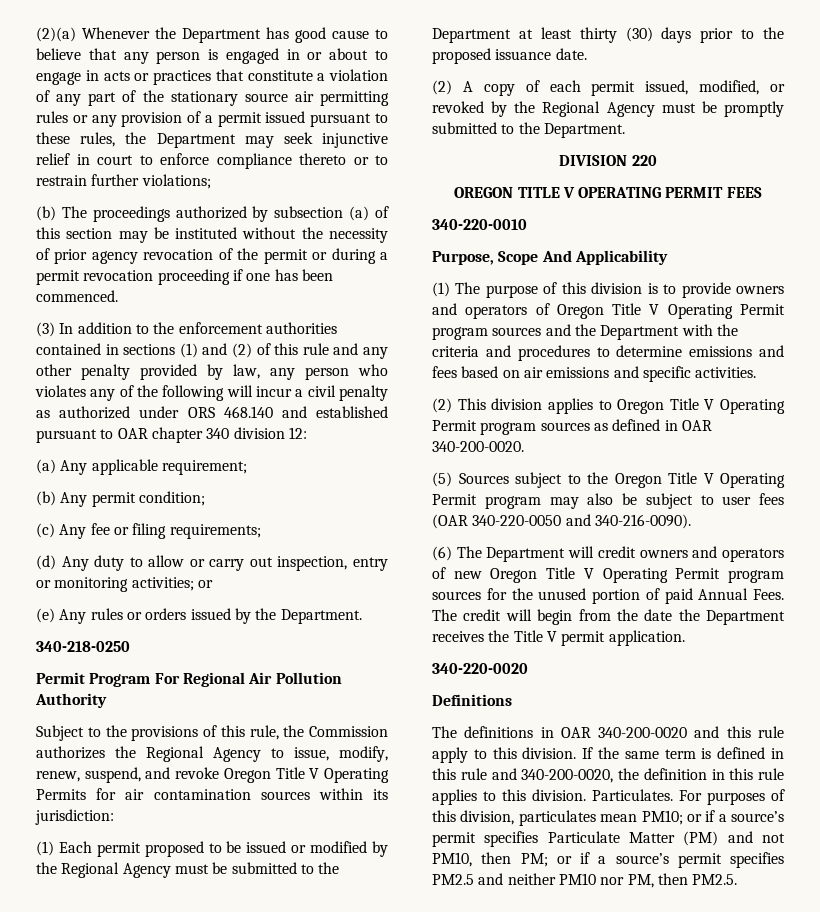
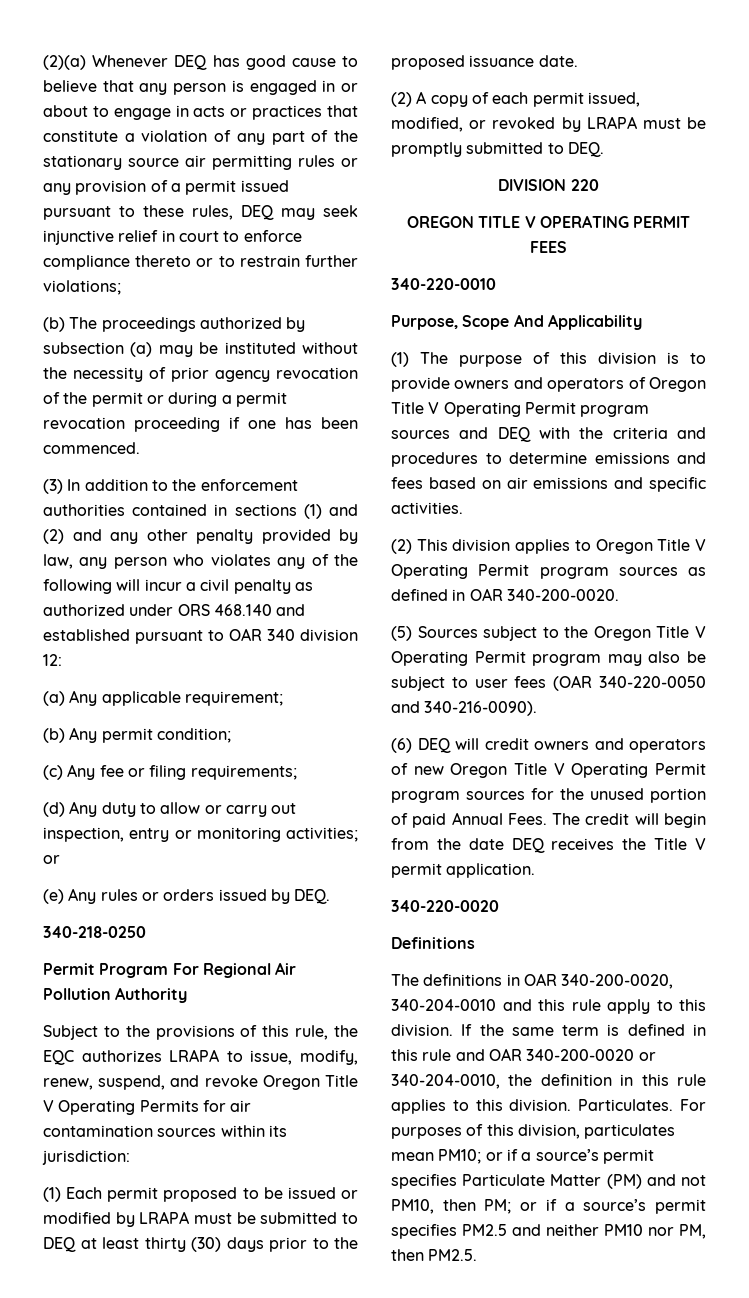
[155,27,261,43] the Department -> [174,55,208,70] DEQ
[125,132,236,148] the Department -> [241,205,274,220] DEQ
[375,206,389,218] [36,227,113,239] of this section -> (153, 349) none
[256,343,329,355] of this rule -> (64, 536) none
[151,427,203,443] chapter -> (262, 634) none
[255,608,362,624] the Department. -> [294,889,331,904] DEQ.
[309,726,388,737] [36,746,261,762] Commission authorizes the Regional Agency -> [43,1049,220,1065] EQC authorizes LRAPA
[36,862,171,878] the Regional Agency -> [139,1211,190,1224] LRAPA
[318,862,340,874] [432,28,511,43] the Department -> [43,1237,76,1252] DEQ
[514,101,655,117] the Regional Agency -> [586,116,637,129] LRAPA
[518,122,625,138] the Department. -> [567,142,604,157] DEQ.
[574,324,680,340] the Department -> [497,427,531,442] DEQ
[456,546,566,562] The Department -> [417,738,451,753] DEQ
[678,609,785,625] the Department -> [511,838,545,853] DEQ
[598,727,688,738] 340-200-0020 -> [561,974,674,989] [391,999,496,1011] 340-200-0020, 340-204-0010
[521,769,614,783] 340-200-0020, -> [488,1048,656,1061] [391,1074,500,1089] OAR 340-200-0020 or 340-204-0010,

